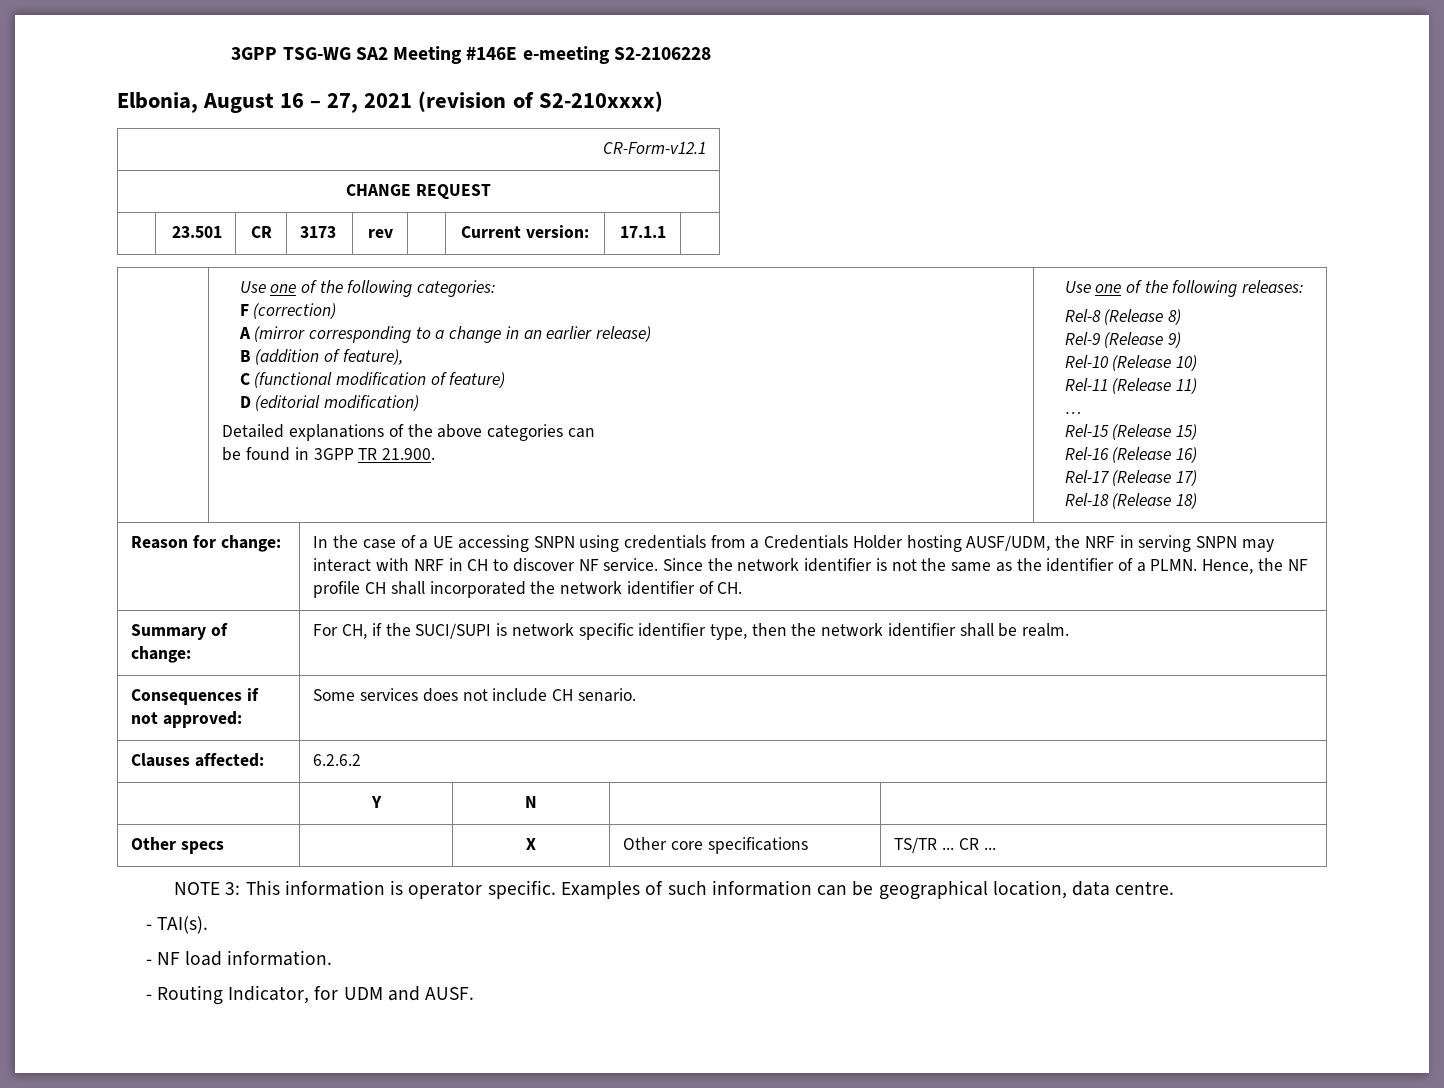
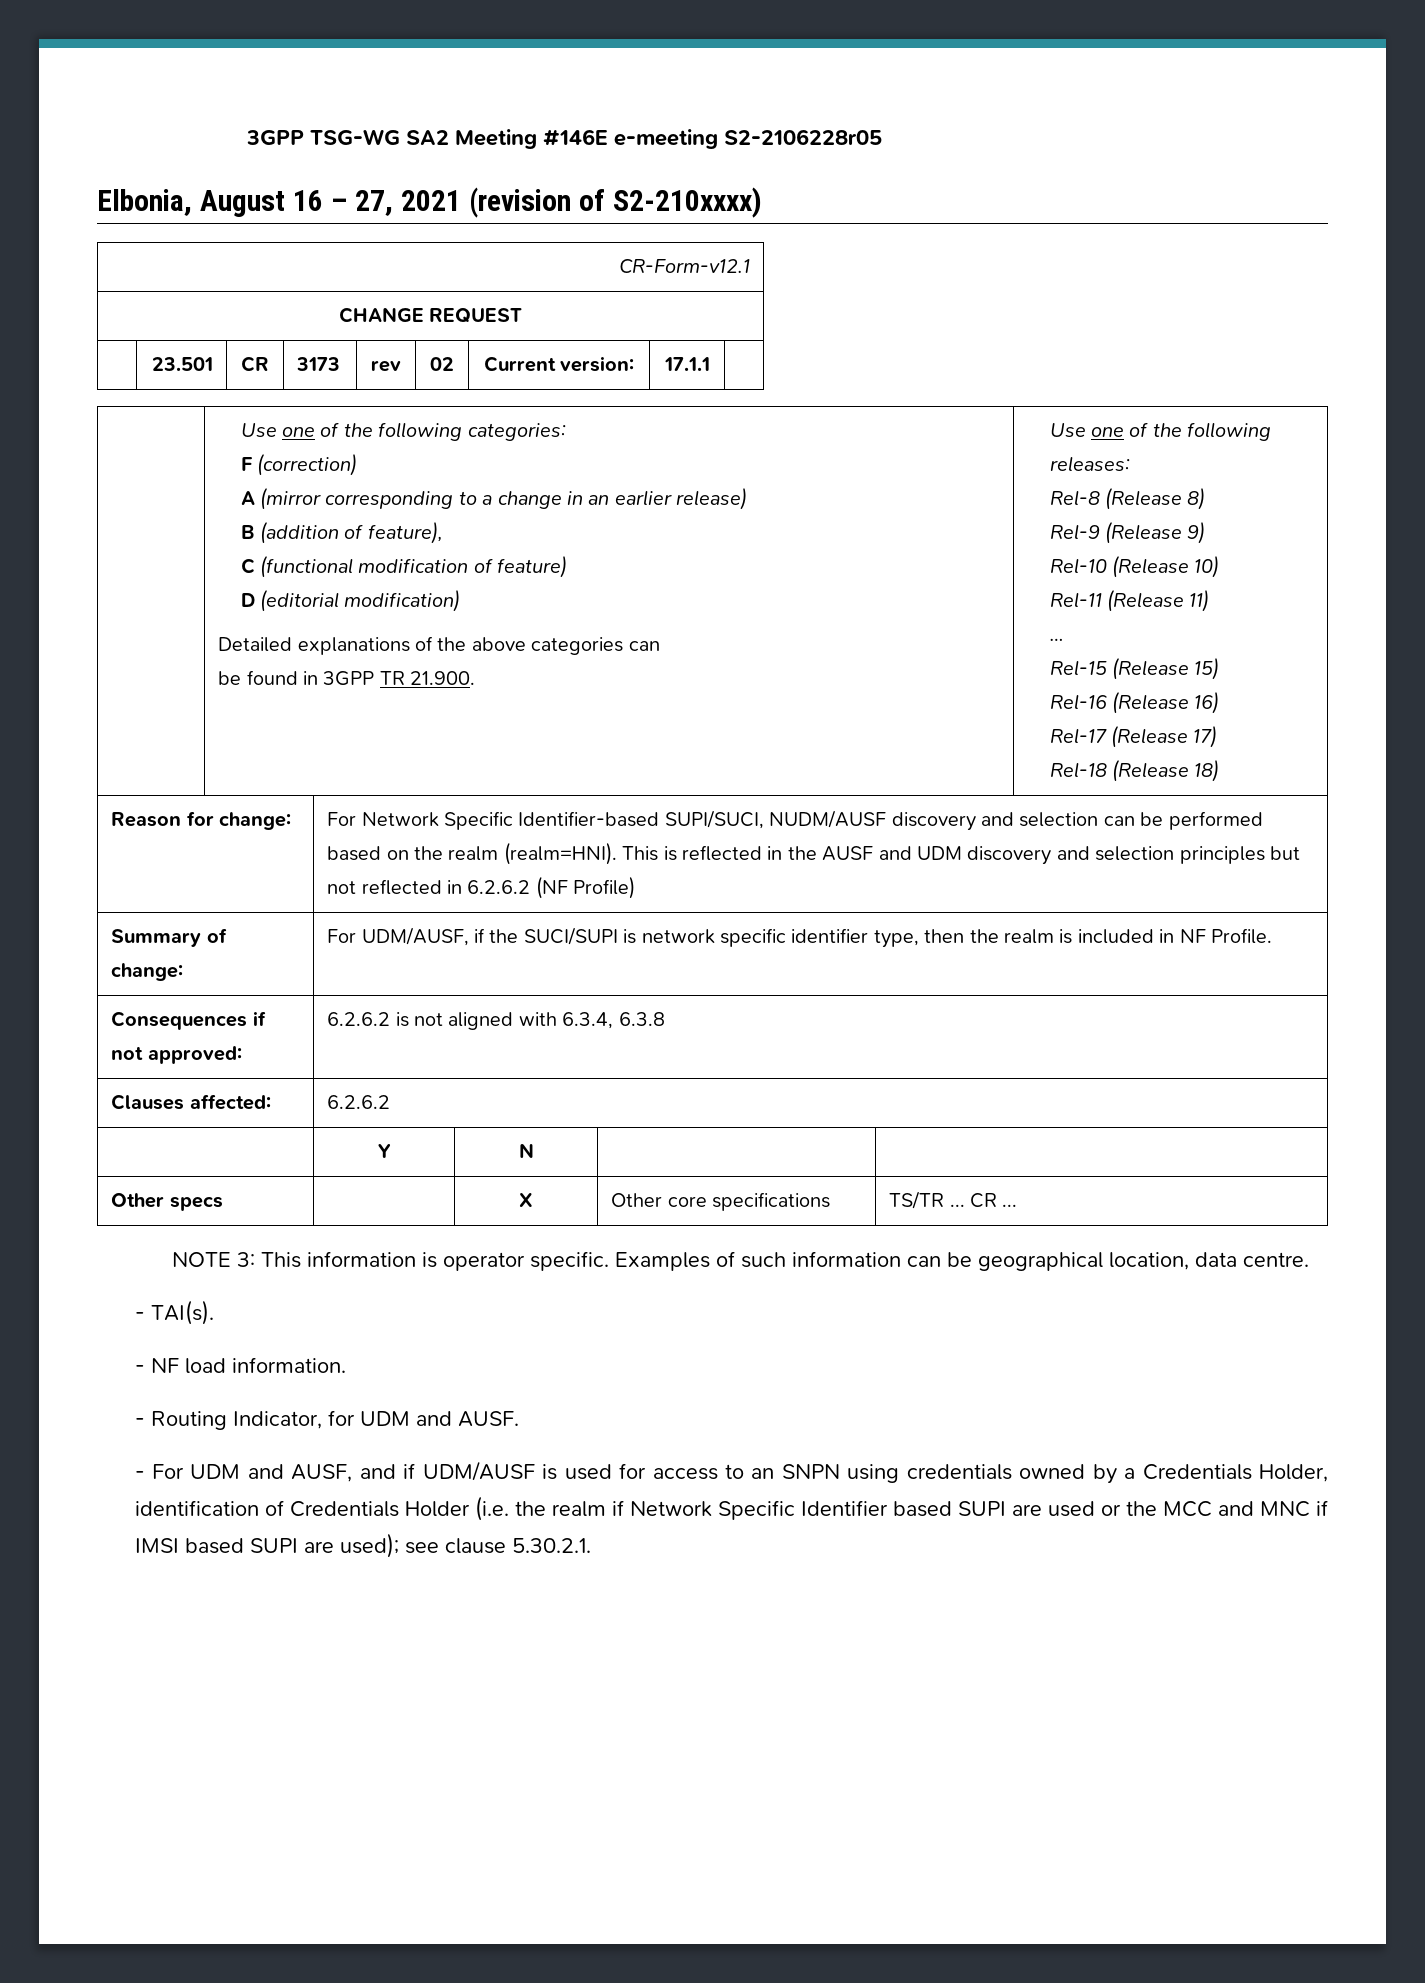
[613,47,711,60] S2-2106228 -> [724,129,883,145] S2-2106228r05
(393, 233) none -> [430,357,454,371] 02
[313,535,1274,552] [313,558,1308,574] [313,581,743,598] In the case of a UE accessing SNPN using credentials from a Credentials Holder hosting AUSF/UDM, the NRF in serving SNPN may interact with NRF in CH to discover NF service. Since the network identifier is not the same as the identifier of a PLMN. Hence, the NF profile CH shall incorporated the network identifier of CH. -> [327,810,1263,831] [327,842,1300,865] [327,876,636,899] For Network Specific Identifier-based SUPI/SUCI, NUDM/AUSF discovery and selection can be performed based on the realm (realm=HNI). This is reflected in the AUSF and UDM discovery and selection principles but not reflected in 6.2.6.2 (NF Profile)
[342,624,368,639] CH, -> [361,927,469,946] UDM/AUSF,
[821,623,1070,637] [131,688,260,705] [131,711,243,728] [313,688,636,702] network identifier shall be realm. // Consequences if not approved: | Some services does not include CH senario. -> [1003,928,1272,944] [111,1011,266,1030] [111,1046,242,1064] [327,1012,665,1030] realm is included in NF Profile. // Consequences if not approved: | 6.2.6.2 is not aligned with 6.3.4, 6.3.8
(475, 993) none -> [134,1461,1329,1484] [134,1496,1328,1521] [134,1533,591,1558] // - For UDM and AUSF, and if UDM/AUSF is used for access to an SNPN using credentials owned by a Credentials Holder, identification of Credentials Holder (i.e. the realm if Network Specific Identifier based SUPI are used or the MCC and MNC if IMSI based SUPI are used); see clause 5.30.2.1.

